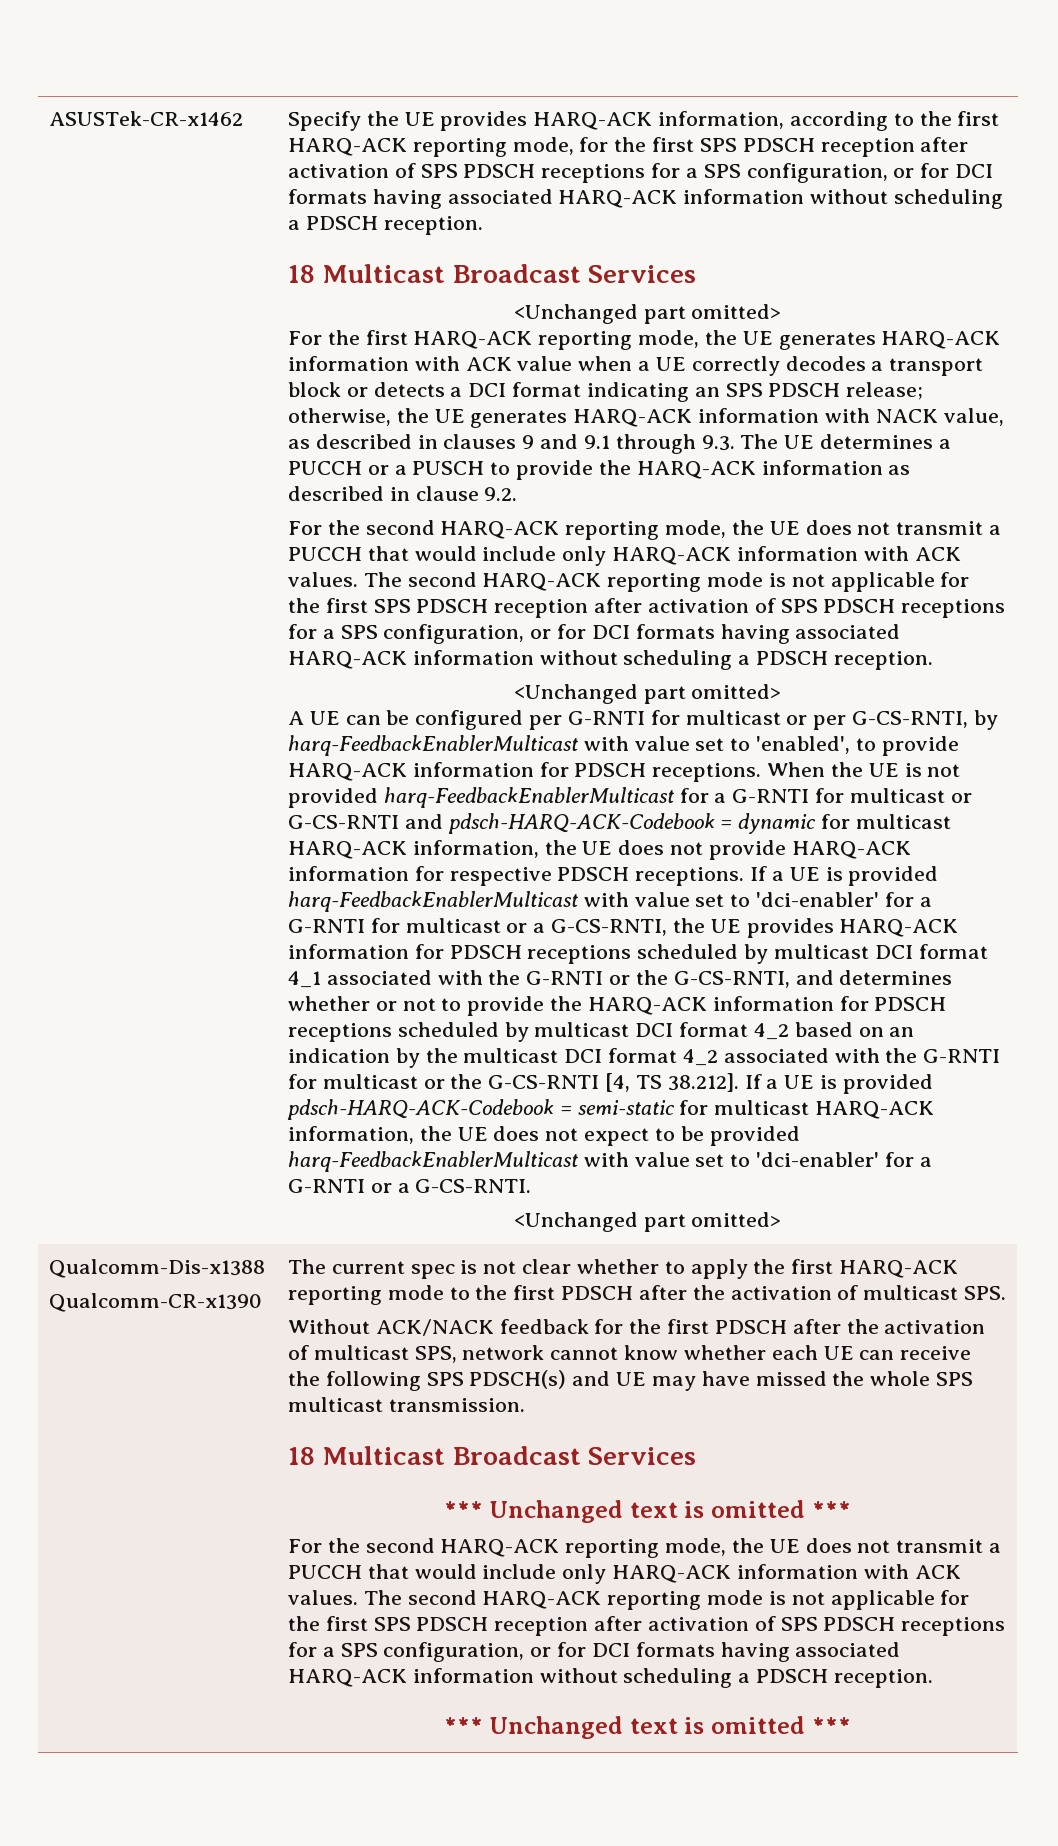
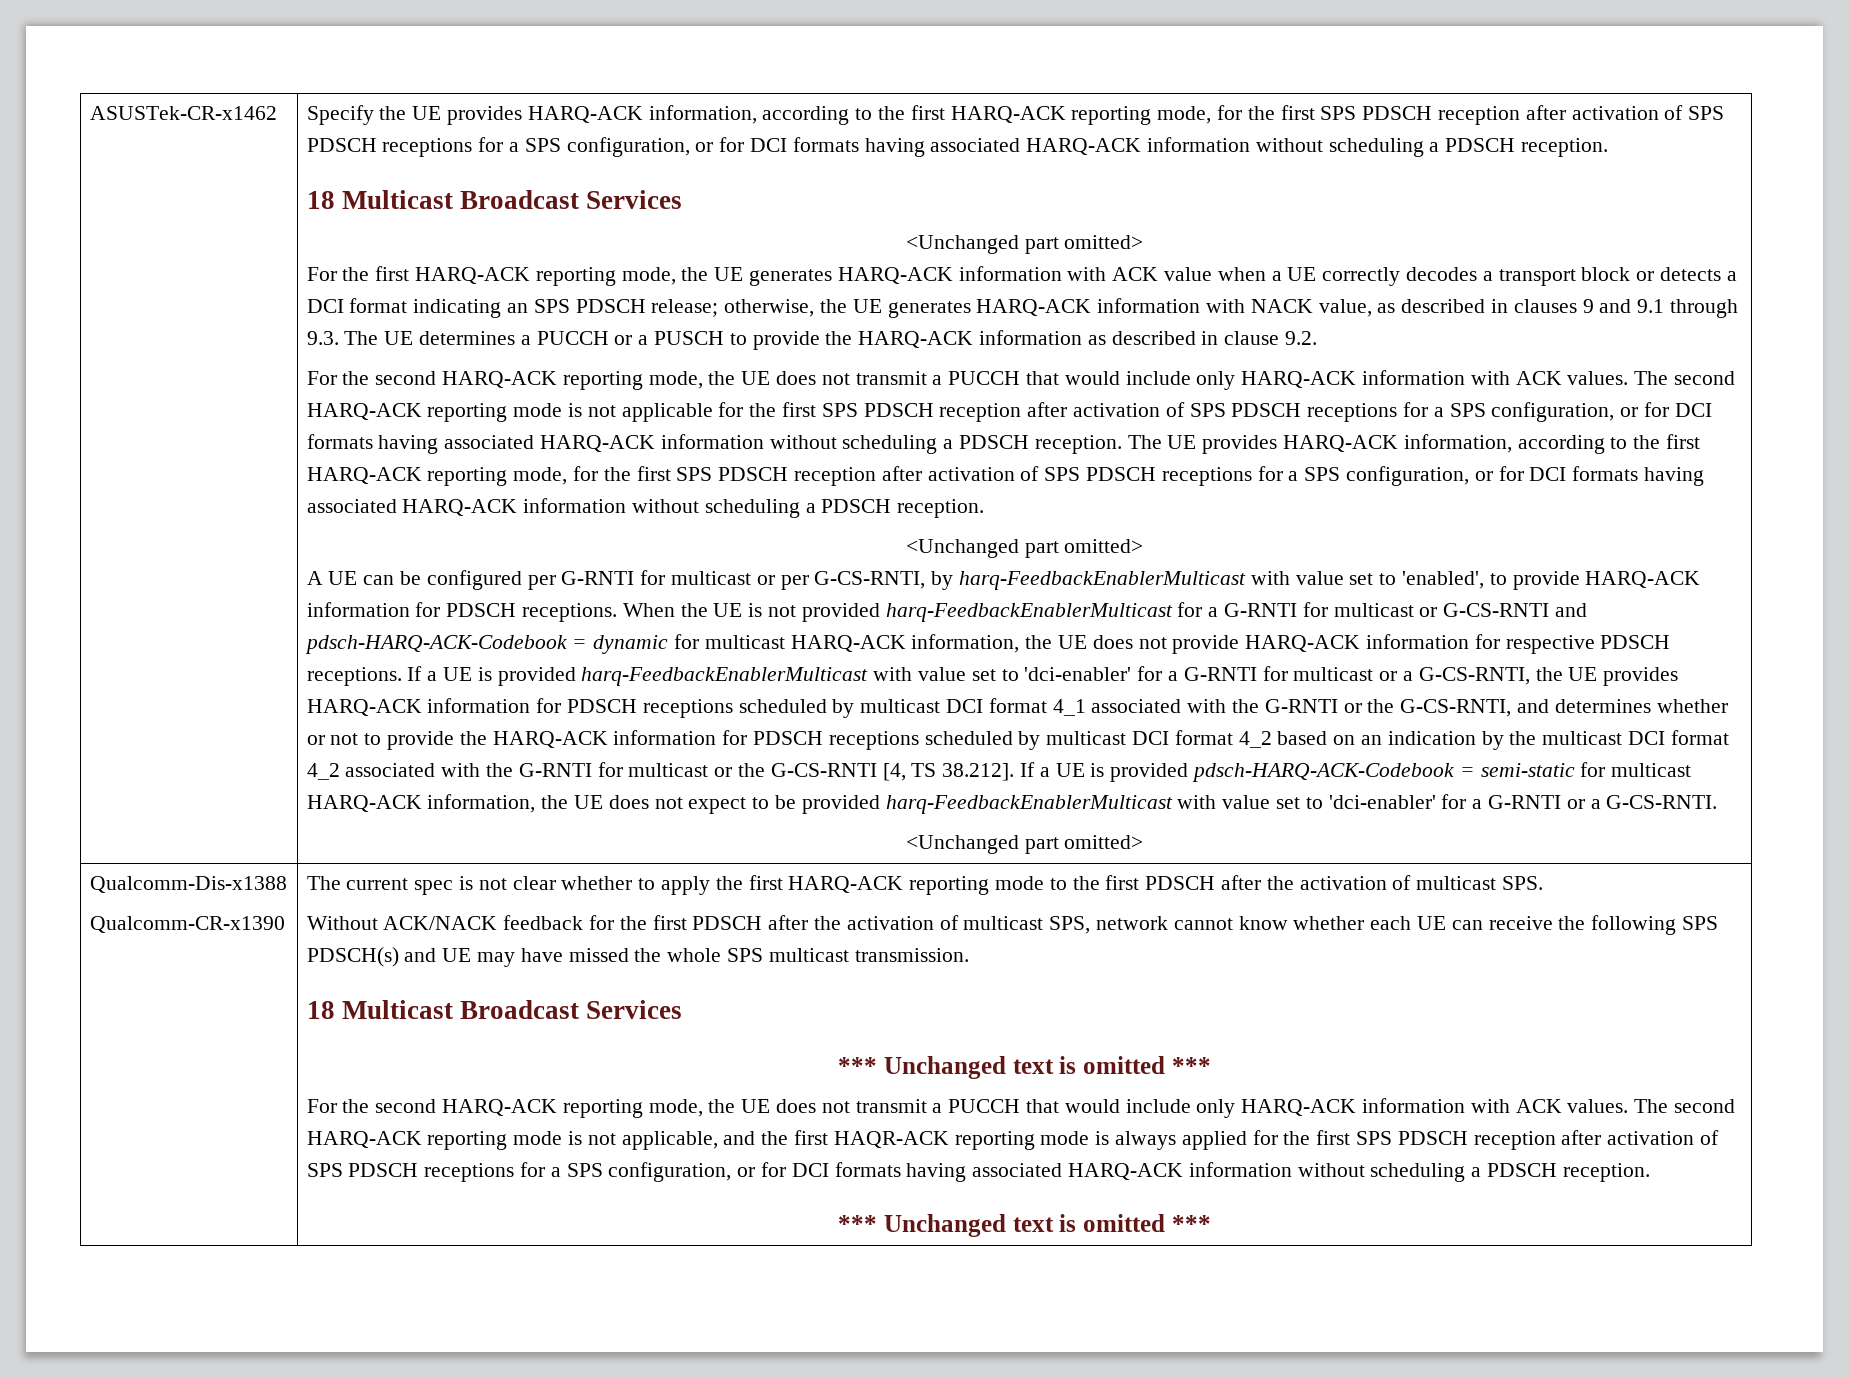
(933, 660) none -> [1127,434,1701,454] [306,466,1705,486] [306,498,985,518] The UE provides HARQ-ACK information, according to the first HARQ-ACK reporting mode, for the first SPS PDSCH reception after activation of SPS PDSCH receptions for a SPS configuration, or for DCI formats having associated HARQ-ACK information without scheduling a PDSCH reception.
[830,1590,935,1610] applicable -> [621,1130,1247,1150] applicable, and the first HAQR-ACK reporting mode is always applied

